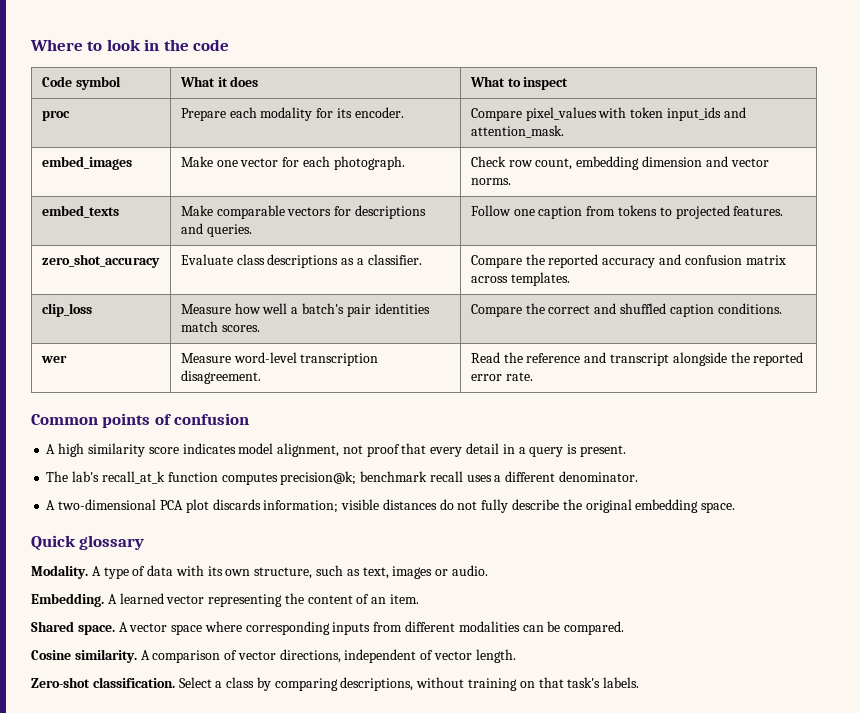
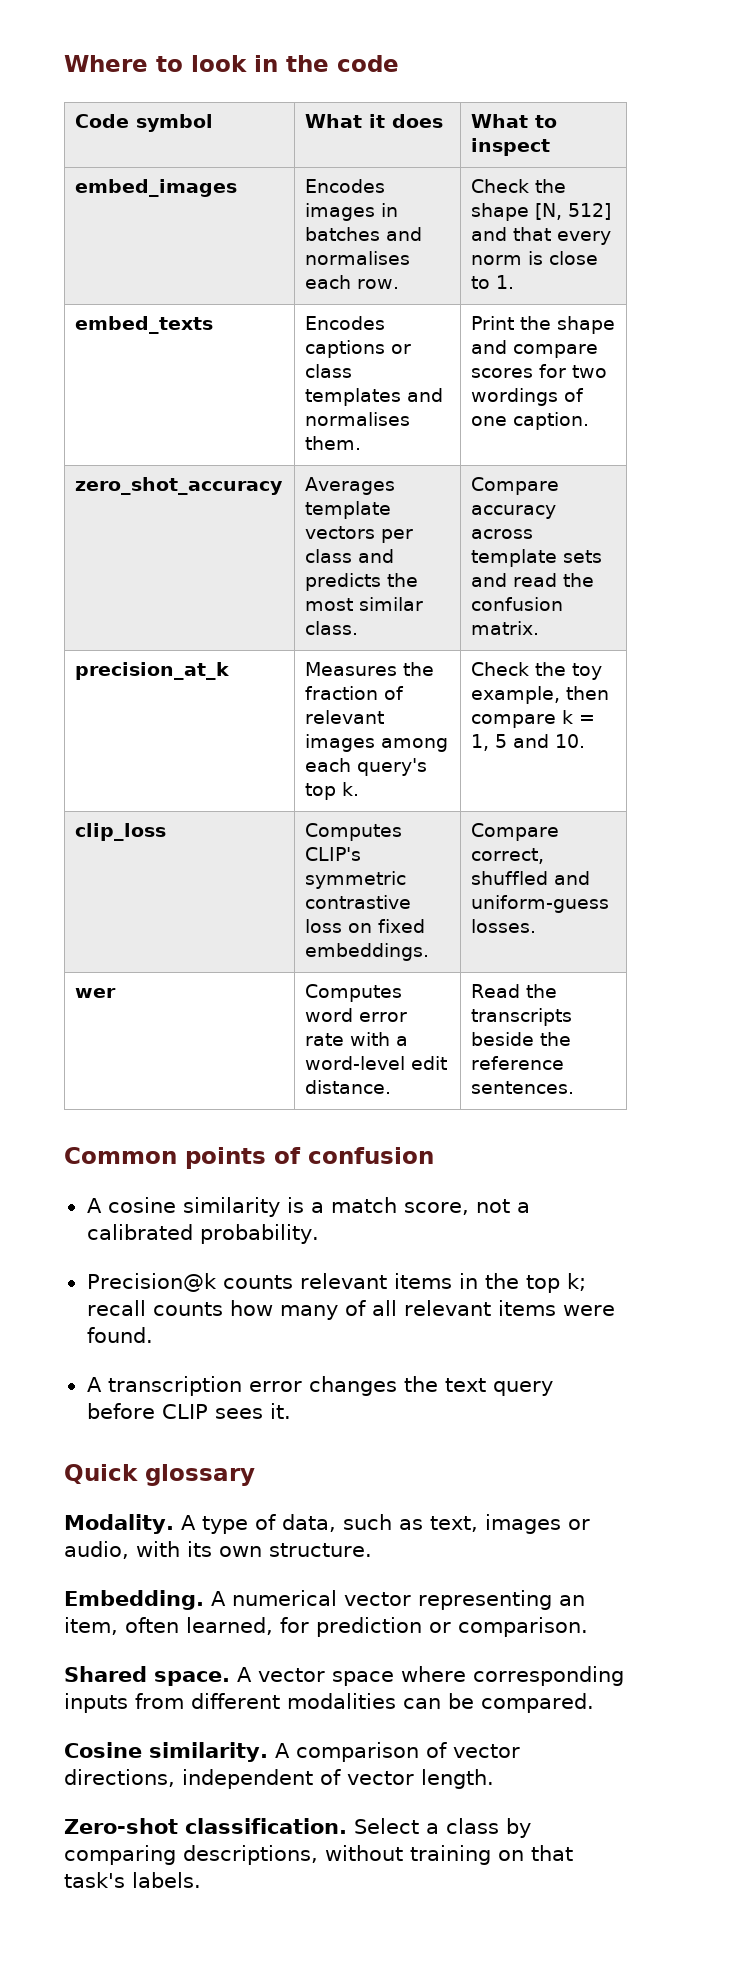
[41,110,70,121] [180,107,404,121] [470,107,746,121] [470,125,564,138] [41,156,132,170] [180,156,405,170] [470,156,769,170] [470,178,511,185] [41,205,119,218] [180,205,426,219] [180,223,252,237] [470,205,784,219] [41,254,160,268] [180,254,422,268] [470,254,786,268] [470,272,570,286] [41,303,92,317] [180,303,430,317] [180,321,260,332] [470,303,782,317] [40,355,67,363] [180,352,379,366] [180,370,261,384] [470,352,804,366] [470,372,533,381] proc | Prepare each modality for its encoder. | Compare pixel_values with token input_ids and attention_mask. // embed_images | Make one vector for each photograph. | Check row count, embedding dimension and vector norms. // embed_texts | Make comparable vectors for descriptions and queries. | Follow one caption from tokens to projected features. // zero_shot_accuracy | Evaluate class descriptions as a classifier. | Compare the reported accuracy and confusion matrix across templates. // clip_loss | Measure how well a batch's pair identities match scores. | Compare the correct and shuffled caption conditions. // wer | Measure word-level transcription disagreement. | Read the reference and transcript alongside the reported error rate. -> [75,179,238,197] [305,179,386,193] [305,203,399,221] [305,227,423,241] [305,251,411,265] [305,275,400,289] [471,179,567,193] [471,203,612,221] [471,227,612,245] [471,251,599,265] [471,275,515,289] [75,316,214,334] [305,316,386,330] [305,340,412,358] [305,364,353,378] [305,388,444,406] [305,412,411,426] [305,436,362,450] [471,316,616,334] [471,340,599,358] [471,364,608,378] [471,388,585,406] [471,412,590,430] [75,477,284,495] [305,477,396,495] [305,501,392,519] [305,526,414,543] [305,549,395,563] [305,573,419,591] [305,597,424,611] [305,621,359,635] [471,477,560,495] [471,505,557,519] [471,529,534,539] [471,549,603,567] [471,573,595,587] [471,597,564,611] [471,621,540,635] [75,662,230,680] [305,662,435,676] [305,686,405,700] [305,710,385,724] [305,734,449,752] [305,758,428,776] [305,782,360,800] [471,662,603,680] [471,686,610,704] [471,710,596,728] [471,734,586,751] [75,823,167,841] [305,823,403,841] [305,847,362,861] [305,871,407,889] [305,895,412,909] [305,919,426,933] [305,943,430,961] [471,823,560,841] [471,848,545,864] [471,871,591,885] [471,895,610,913] [471,919,537,933] [75,988,117,998] [305,984,403,1002] [305,1008,408,1022] [305,1032,409,1046] [305,1056,448,1070] [305,1080,392,1094] [471,984,558,998] [471,1008,573,1026] [471,1032,572,1046] [471,1056,565,1070] [471,1081,575,1094] embed_images | Encodes images in batches and normalises each row. | Check the shape [N, 512] and that every norm is close to 1. // embed_texts | Encodes captions or class templates and normalises them. | Print the shape and compare scores for two wordings of one caption. // zero_shot_accuracy | Averages template vectors per class and predicts the most similar class. | Compare accuracy across template sets and read the confusion matrix. // precision_at_k | Measures the fraction of relevant images among each query's top k. | Check the toy example, then compare k = 1, 5 and 10. // clip_loss | Computes CLIP's symmetric contrastive loss on fixed embeddings. | Compare correct, shuffled and uniform-guess losses. // wer | Computes word error rate with a word-level edit distance. | Read the transcripts beside the reference sentences.
[58,443,626,457] [46,471,638,485] [46,499,736,513] high similarity score indicates model alignment, not proof that every detail in a query is present. // The lab's recall_at_k function computes precision@k; benchmark recall uses a different denominator. // A two-dimensional PCA plot discards information; visible distances do not fully describe the original embedding space. -> [107,1197,530,1217] [86,1224,319,1244] [86,1273,586,1293] [86,1300,615,1320] [86,1327,153,1343] [86,1376,553,1396] [86,1403,291,1419] cosine similarity is a match score, not a calibrated probability. // Precision@k counts relevant items in the top k; recall counts how many of all relevant items were found. // A transcription error changes the text query before CLIP sees it.
[147,565,313,579] data with its own structure, -> [281,1514,336,1532] data,
[451,565,488,576] audio. -> [64,1541,372,1559] audio, with its own structure.
[119,593,164,604] learned -> [232,1590,337,1606] numerical
[284,593,420,604] the content of an item. -> [559,1595,585,1606] [64,1617,588,1637] an item, often learned, for prediction or comparison.

